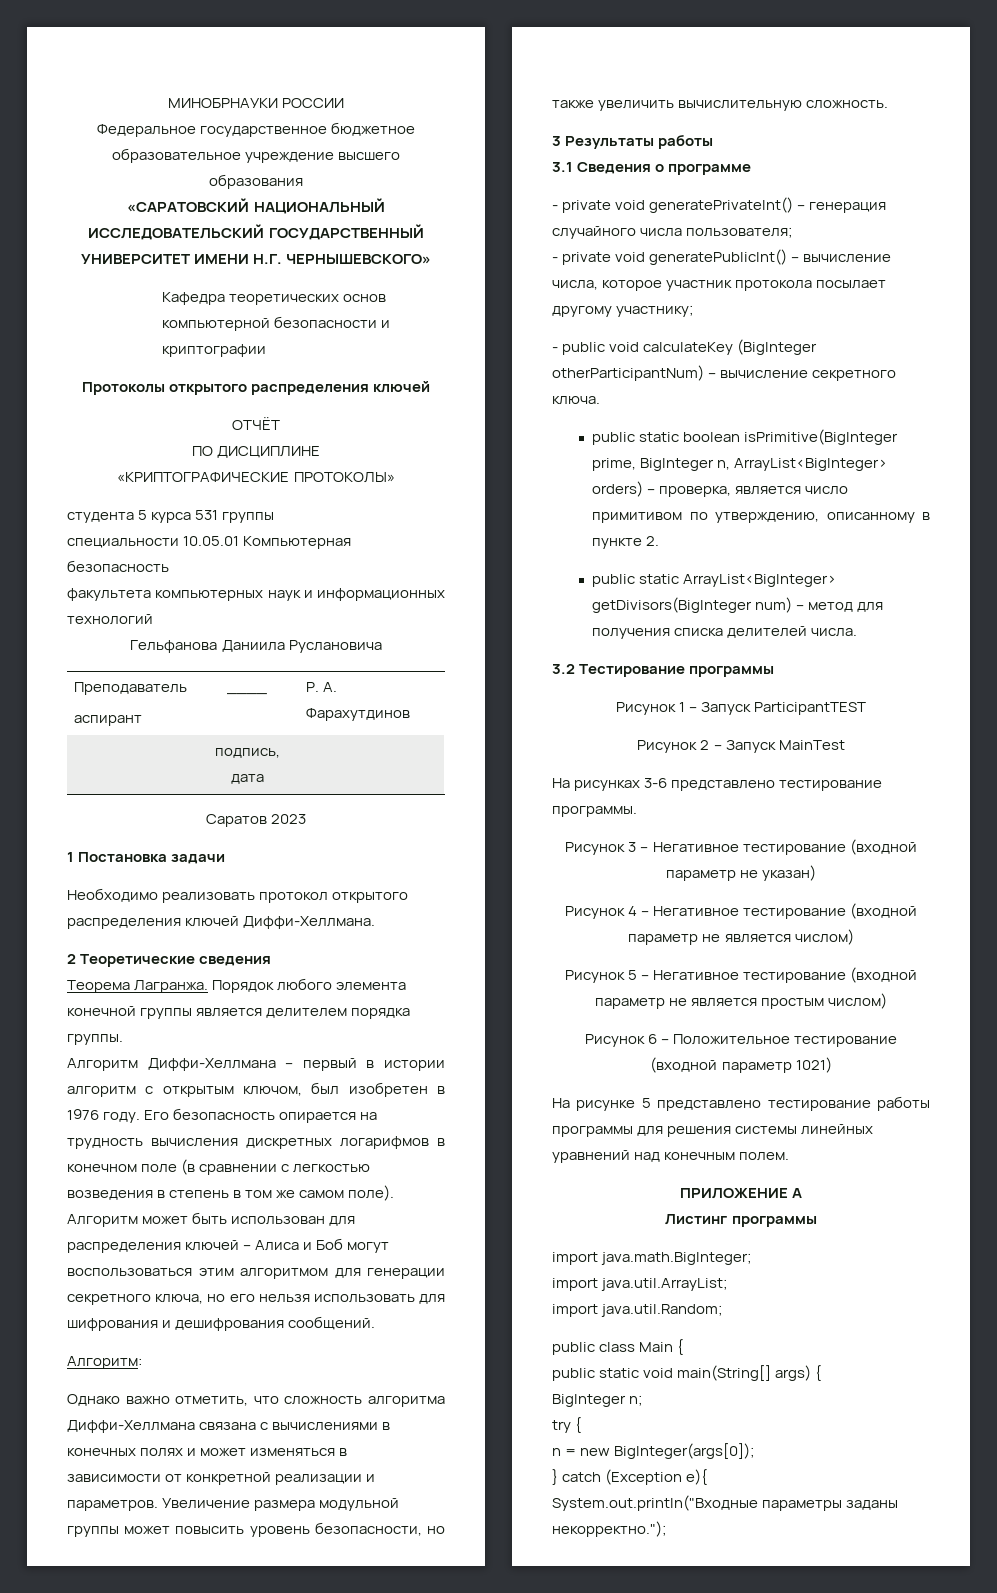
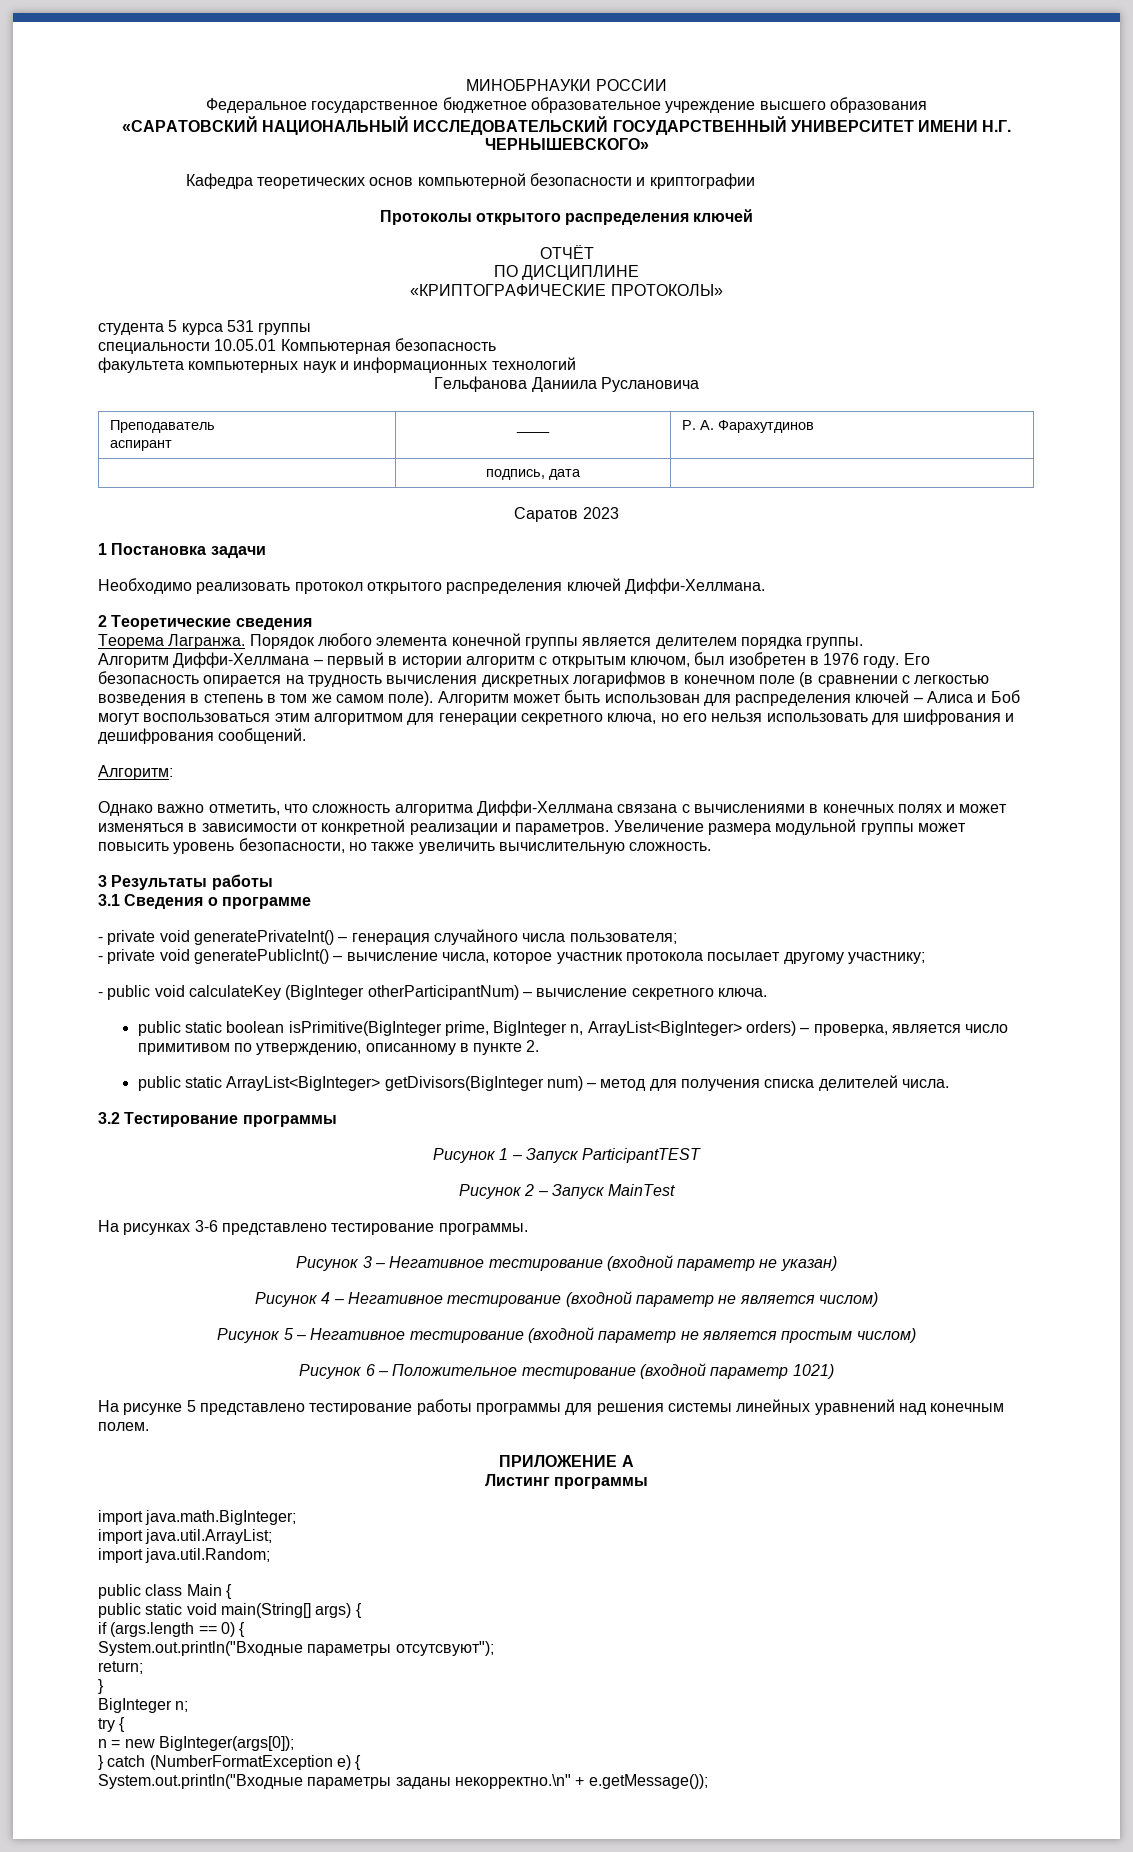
(822, 1373) none -> [98,1622,246,1637] [98,1641,494,1656] [98,1661,143,1674] [98,1679,104,1694] // if (args.length == 0) { // System.out.println("Входные параметры отсутсвуют"); // return; // }
[605,1469,708,1485] (Exception e){ -> [149,1755,362,1770] (NumberFormatException e) {
[552,1521,667,1537] некорректно."); -> [454,1774,708,1789] некорректно.\n" + e.getMessage());

